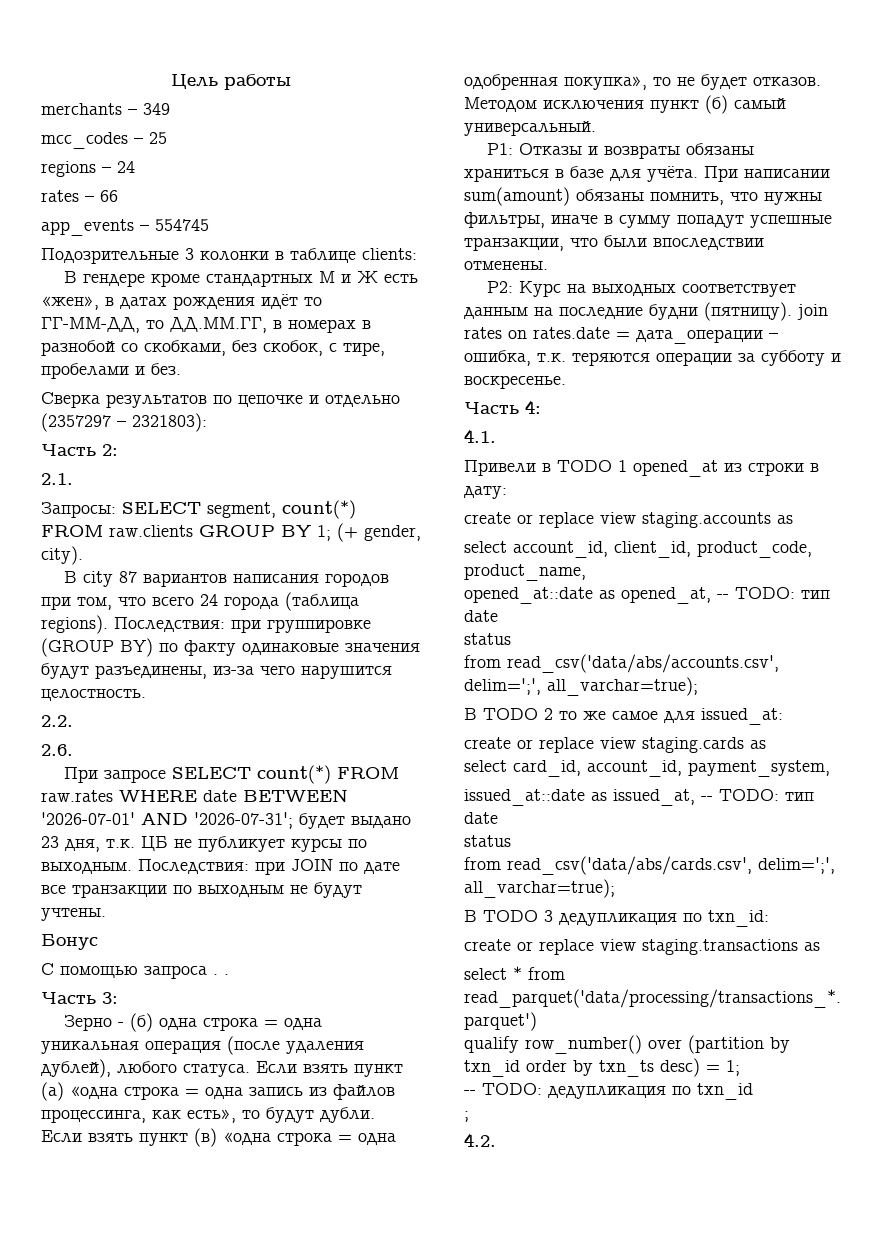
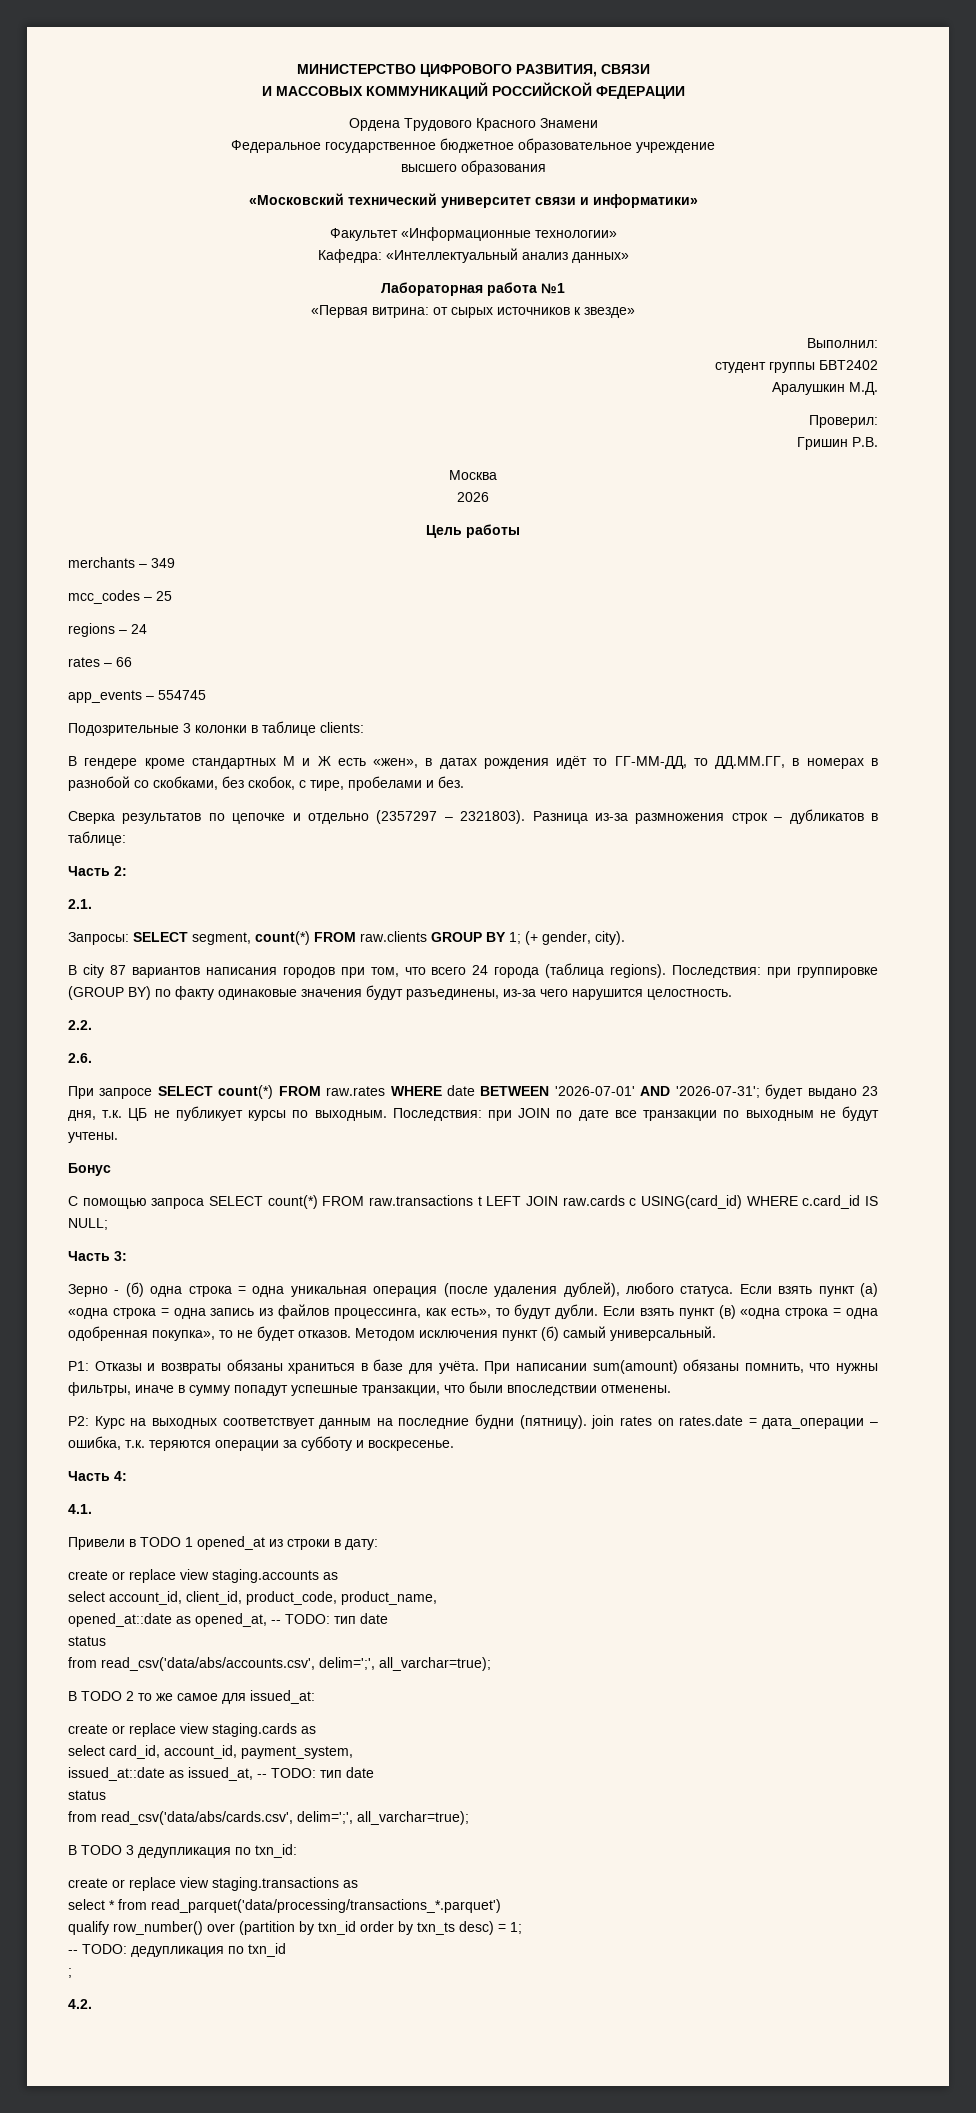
(171, 81) none -> [296,64,650,77] [261,82,685,99] [348,118,598,131] [231,138,715,153] [400,160,546,175] [248,193,698,208] [329,227,617,241] [317,248,629,263] [381,282,565,296] [311,305,635,318] [807,338,878,348] [715,360,878,373] [772,382,878,395] [809,415,878,428] [797,437,878,450] [449,470,497,480] [457,492,489,502] МИНИСТЕРСТВО ЦИФРОВОГО РАЗВИТИЯ, СВЯЗИ // И МАССОВЫХ КОММУНИКАЦИЙ РОССИЙСКОЙ ФЕДЕРАЦИИ // Ордена Трудового Красного Знамени // Федеральное государственное бюджетное образовательное учреждение // высшего образования // «Московский технический университет связи и информатики» // Факультет «Информационные технологии» // Кафедра: «Интеллектуальный анализ данных» // Лабораторная работа №1 // «Первая витрина: от сырых источников к звезде» // Выполнил: // студент группы БВТ2402 // Аралушкин М.Д. // Проверил: // Гришин Р.В. // Москва // 2026 //
[132,413,207,432] 2321803): -> [460,809,878,824] [68,831,126,846] 2321803). Разница из-за размножения строк – дубликатов в таблице:
[213,974,229,975] . . -> [209,1195,878,1209] [68,1218,108,1230] SELECT count(*) FROM raw.transactions t LEFT JOIN raw.cards c USING(card_id) WHERE c.card_id IS NULL;

